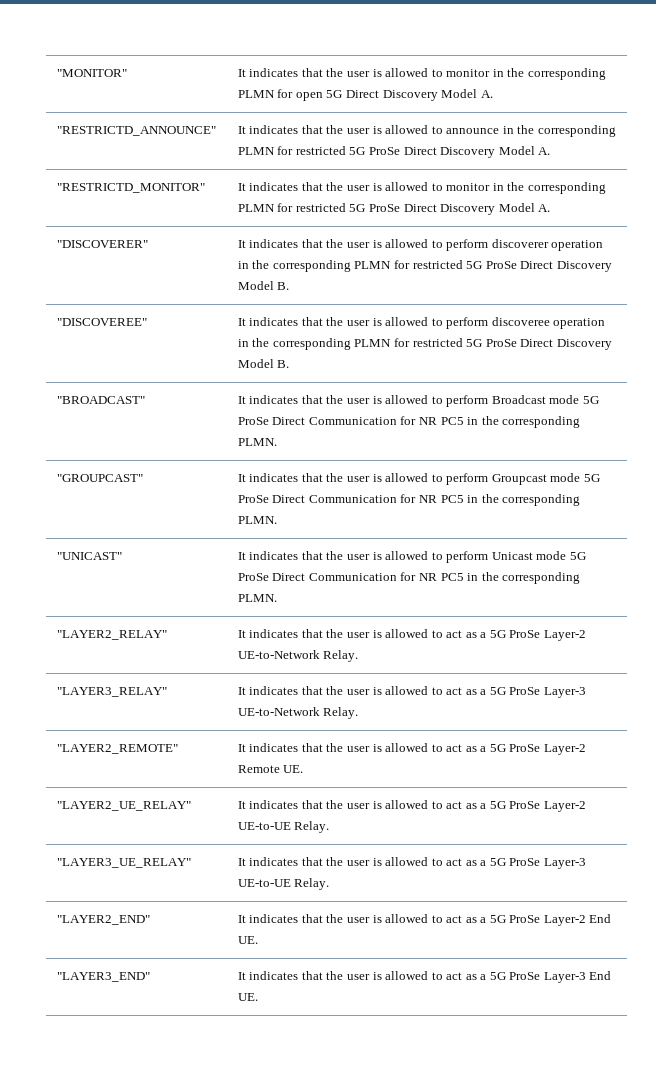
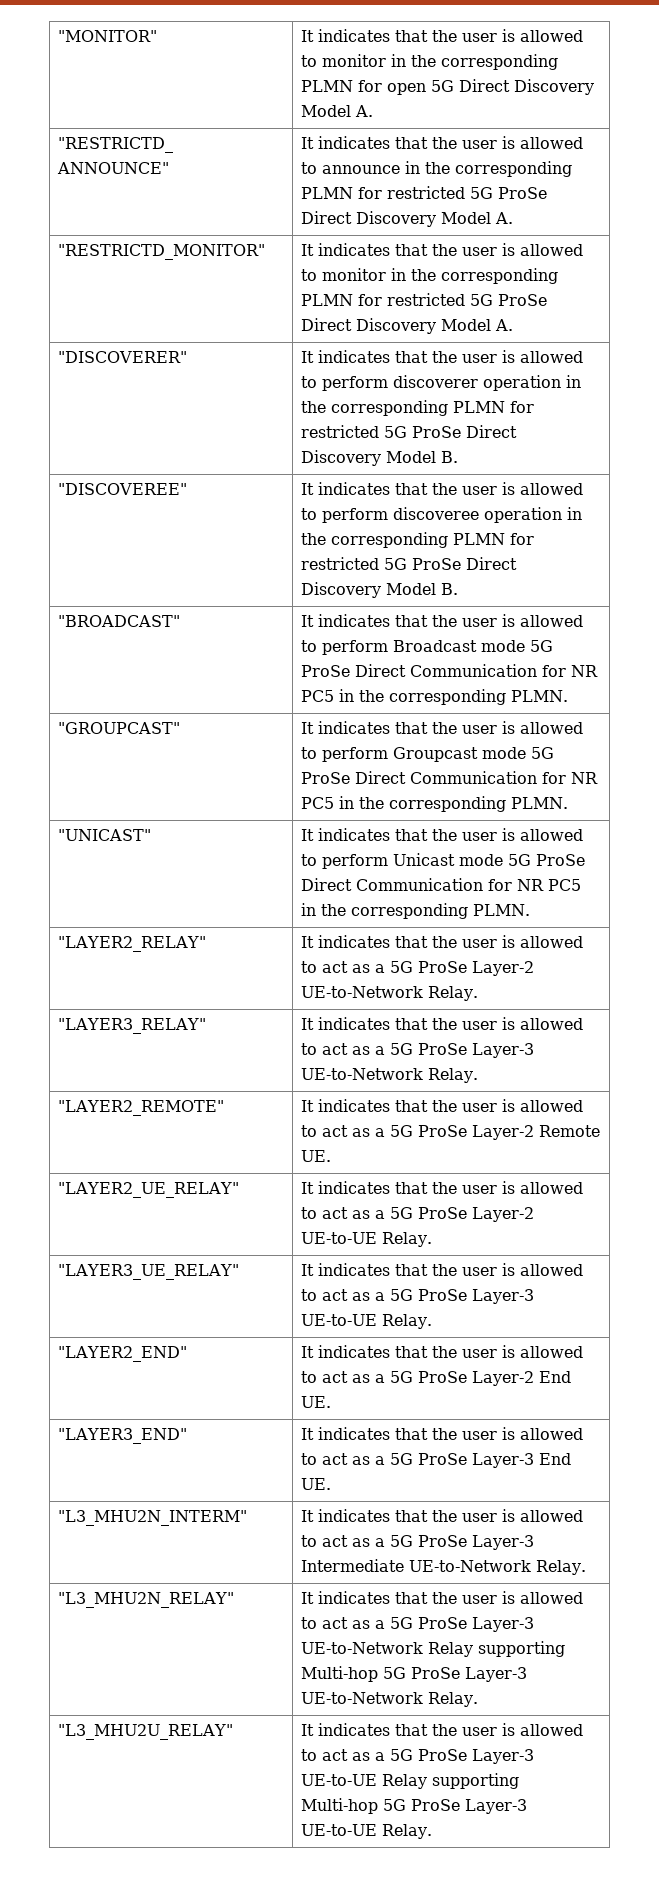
(258, 997) none -> [58,1510,248,1526] [301,1509,584,1522] [301,1535,535,1550] [301,1559,587,1575] [58,1592,235,1608] [301,1591,584,1604] [301,1617,535,1632] [301,1641,566,1657] [301,1666,528,1682] [301,1692,479,1707] [58,1724,234,1740] [301,1723,584,1736] [301,1749,535,1764] [301,1773,520,1789] [301,1798,528,1814] [301,1824,433,1839] // "L3_MHU2N_INTERM" | It indicates that the user is allowed to act as a 5G ProSe Layer-3 Intermediate UE-to-Network Relay. // "L3_MHU2N_RELAY" | It indicates that the user is allowed to act as a 5G ProSe Layer-3 UE-to-Network Relay supporting Multi-hop 5G ProSe Layer-3 UE-to-Network Relay. // "L3_MHU2U_RELAY" | It indicates that the user is allowed to act as a 5G ProSe Layer-3 UE-to-UE Relay supporting Multi-hop 5G ProSe Layer-3 UE-to-UE Relay.

